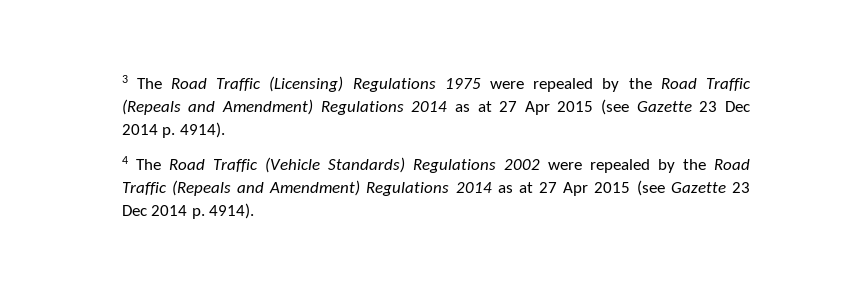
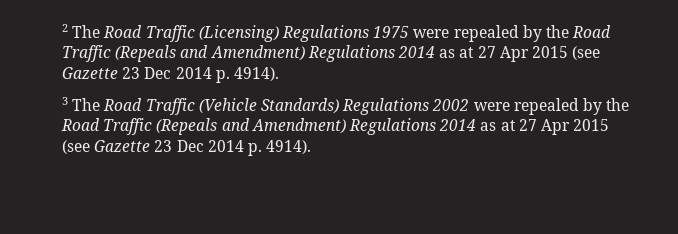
[121,75,128,83] 3 -> [62,24,69,32] 2
[121,156,128,164] 4 -> [62,97,69,105] 3

